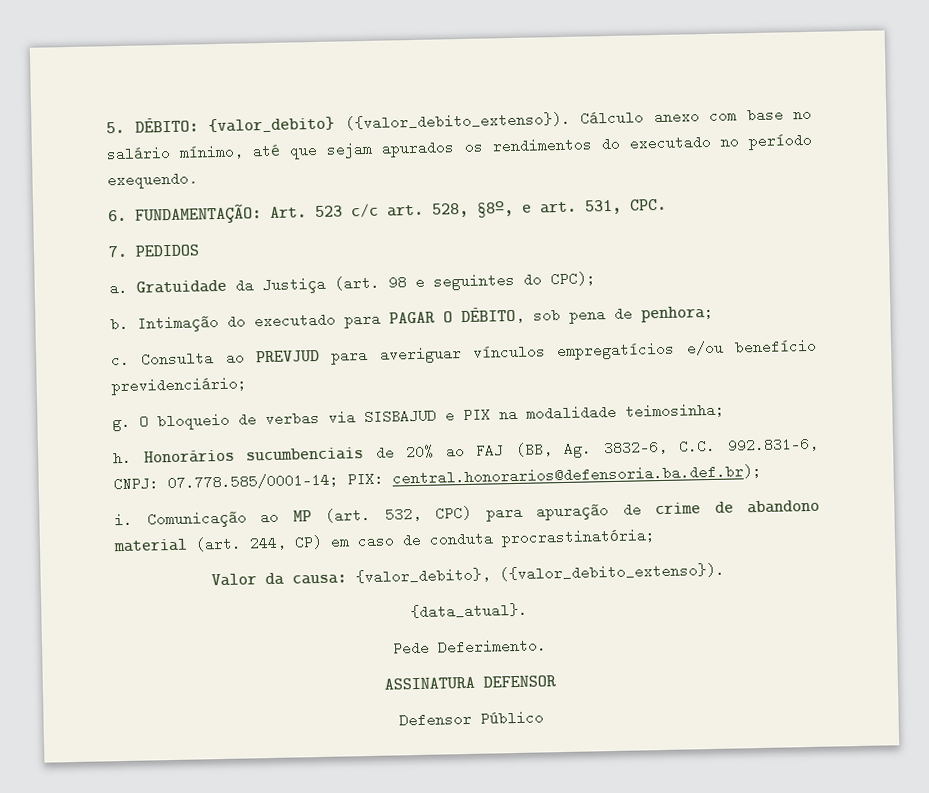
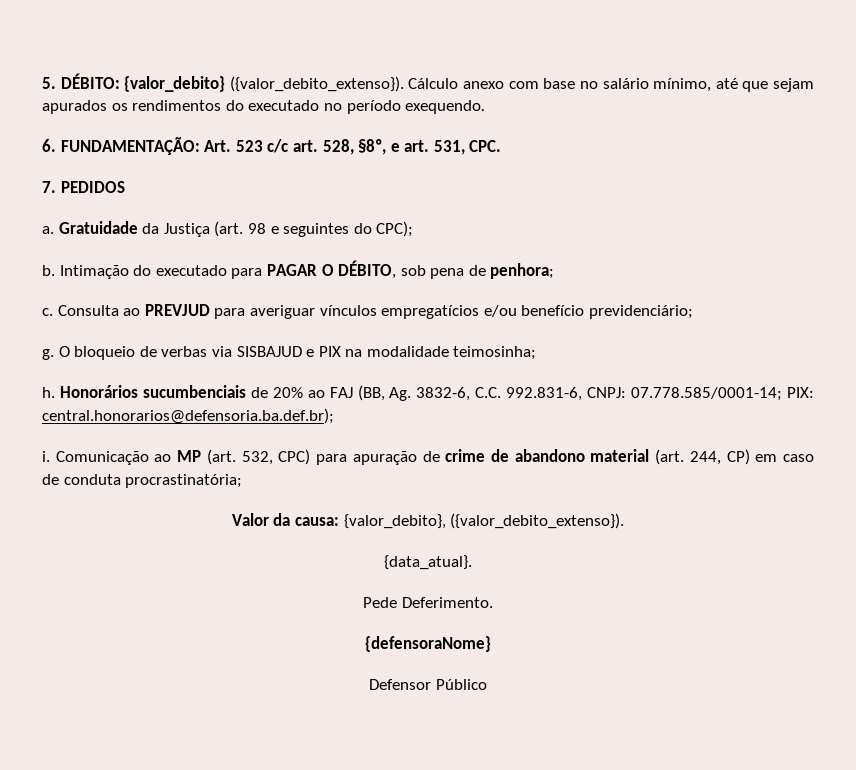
[384,675,556,690] ASSINATURA DEFENSOR -> [365,636,491,652] {defensoraNome}

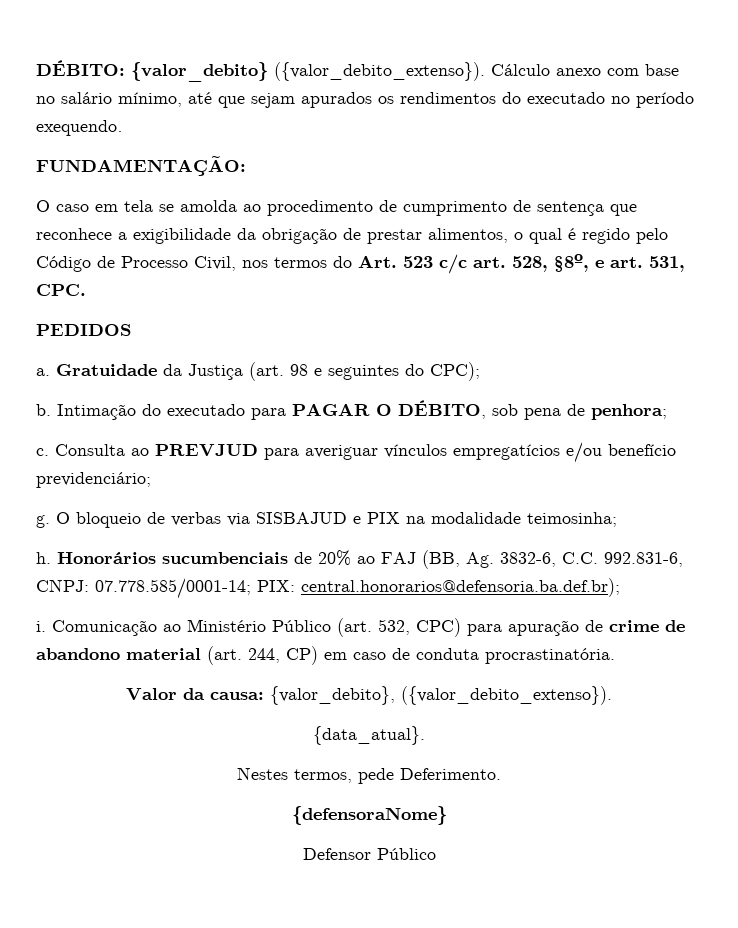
[42,77,56,89] 5. -> (36, 68) none
[42,139,56,152] 6. -> (123, 128) none
(200, 146) none -> [36,200,637,216] [36,228,668,244] [36,256,352,272] // O caso em tela se amolda ao procedimento de cumprimento de sentença que reconhece a exigibilidade da obrigação de prestar alimentos, o qual é regido pelo Código de Processo Civil, nos termos do
[42,181,56,193] 7. -> (86, 290) none
[177,450,202,462] MP -> [187,619,331,632] Ministério Público
[125,474,243,488] procrastinatória; -> [485,648,615,664] procrastinatória.
[363,597,398,608] Pede -> [237,767,394,784] Nestes termos, pede

